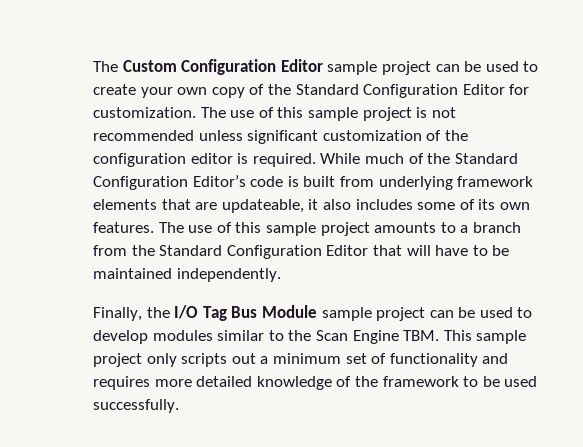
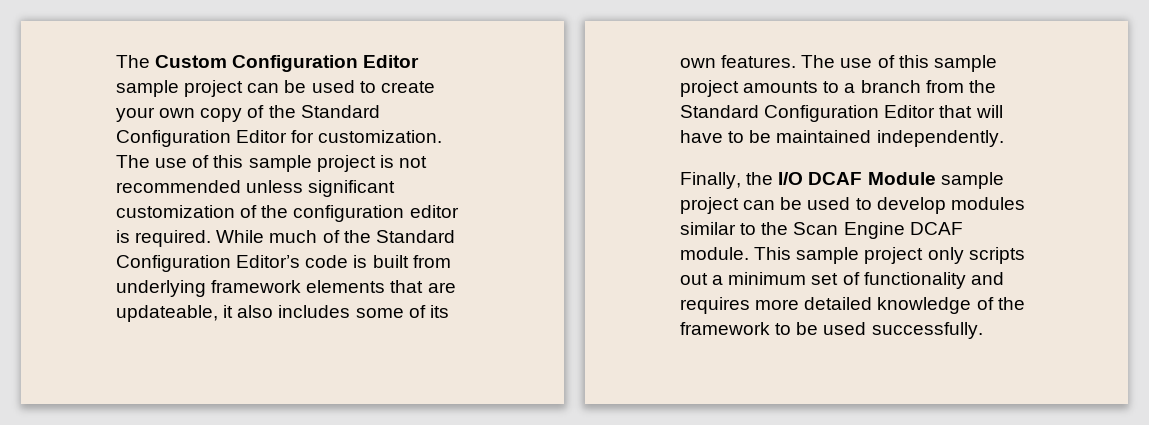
[202,306,258,321] Tag Bus -> [808,172,863,185] DCAF
[403,330,440,341] TBM. -> [909,222,963,235] [680,247,749,260] DCAF module.

